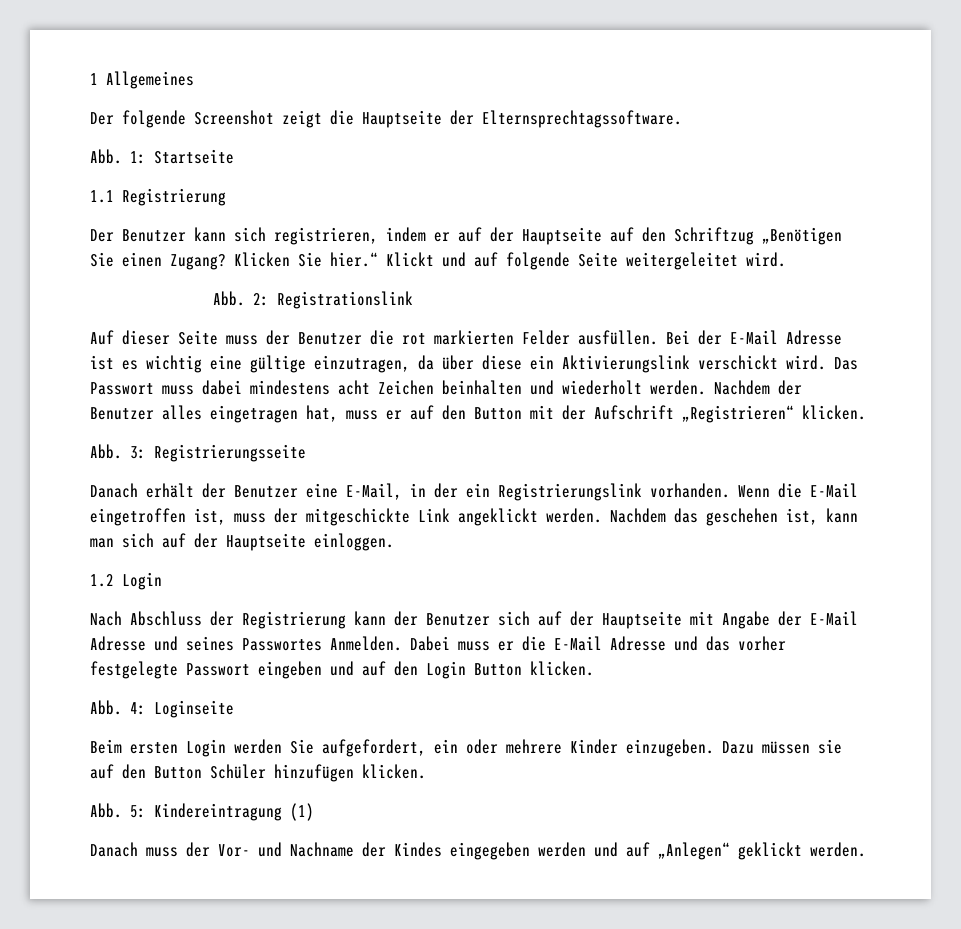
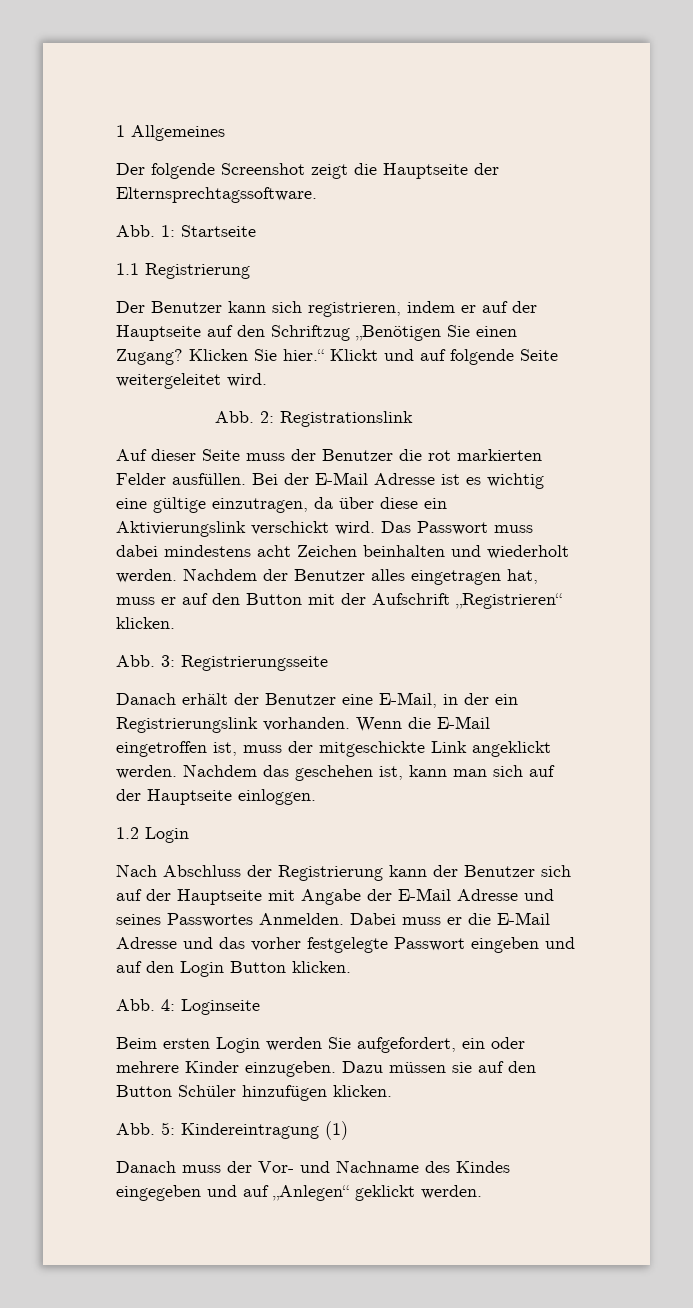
[362,842,386,857] der -> [425,1161,450,1173] des
[538,842,586,857] werden -> (201, 1193) none

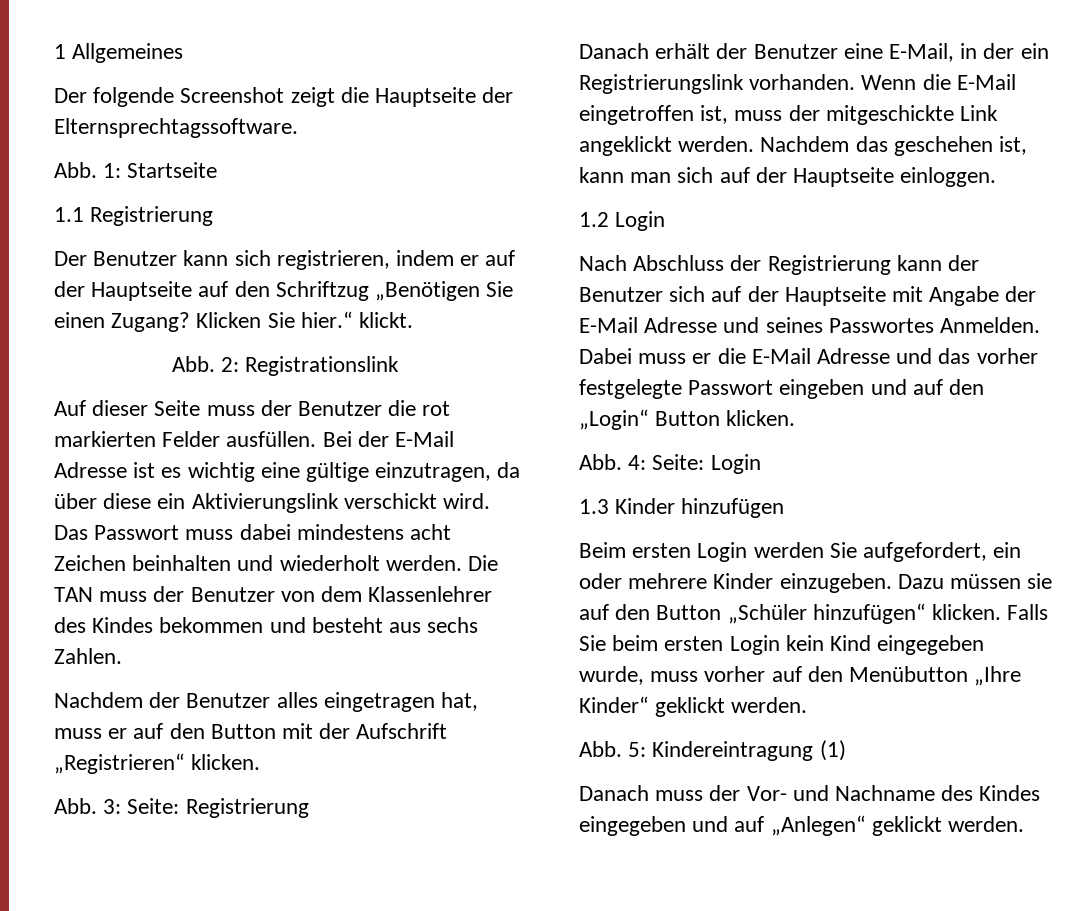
[330,349,558,365] [116,373,267,389] Klickt und auf folgende Seite weitergeleitet wird. -> [359,312,414,328] klickt.
(177, 576) none -> [468,555,499,571] [54,586,493,602] [54,617,479,633] [54,648,122,664] Die TAN muss der Benutzer von dem Klassenlehrer des Kindes bekommen und besteht aus sechs Zahlen. //
[181,655,328,671] Registrierungsseite -> [127,798,309,818] Seite: Registrierung
[180,961,224,977] Login -> [579,409,649,430] „Login“
[181,999,260,1015] Loginseite -> [652,454,761,474] [579,498,785,518] Seite: Login // 1.3 Kinder hinzufügen
[178,1085,392,1101] Schüler hinzufügen klicken. -> [727,603,1049,624] [579,635,985,655] [579,666,1022,686] [579,696,808,717] „Schüler hinzufügen“ klicken. Falls Sie beim ersten Login kein Kind eingegeben wurde, muss vorher auf den Menübutton „Ihre Kinder“ geklickt werden.

